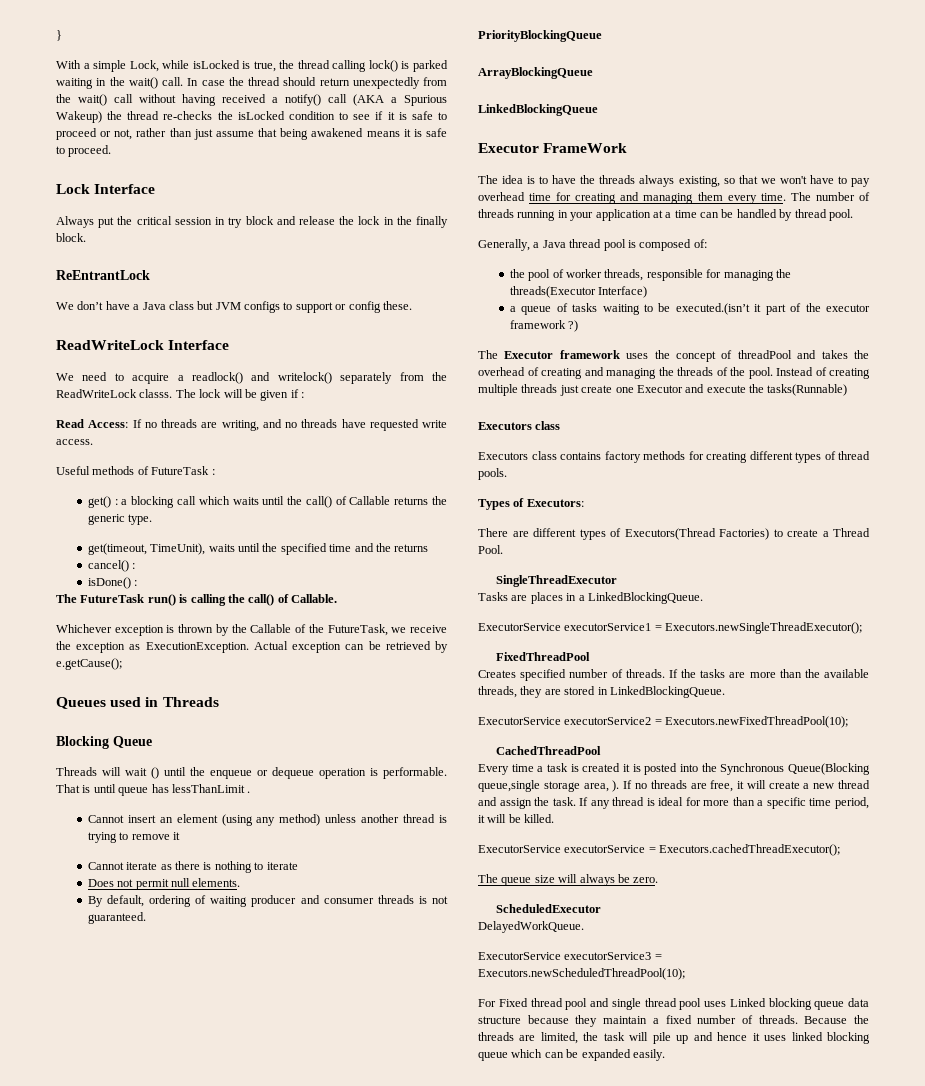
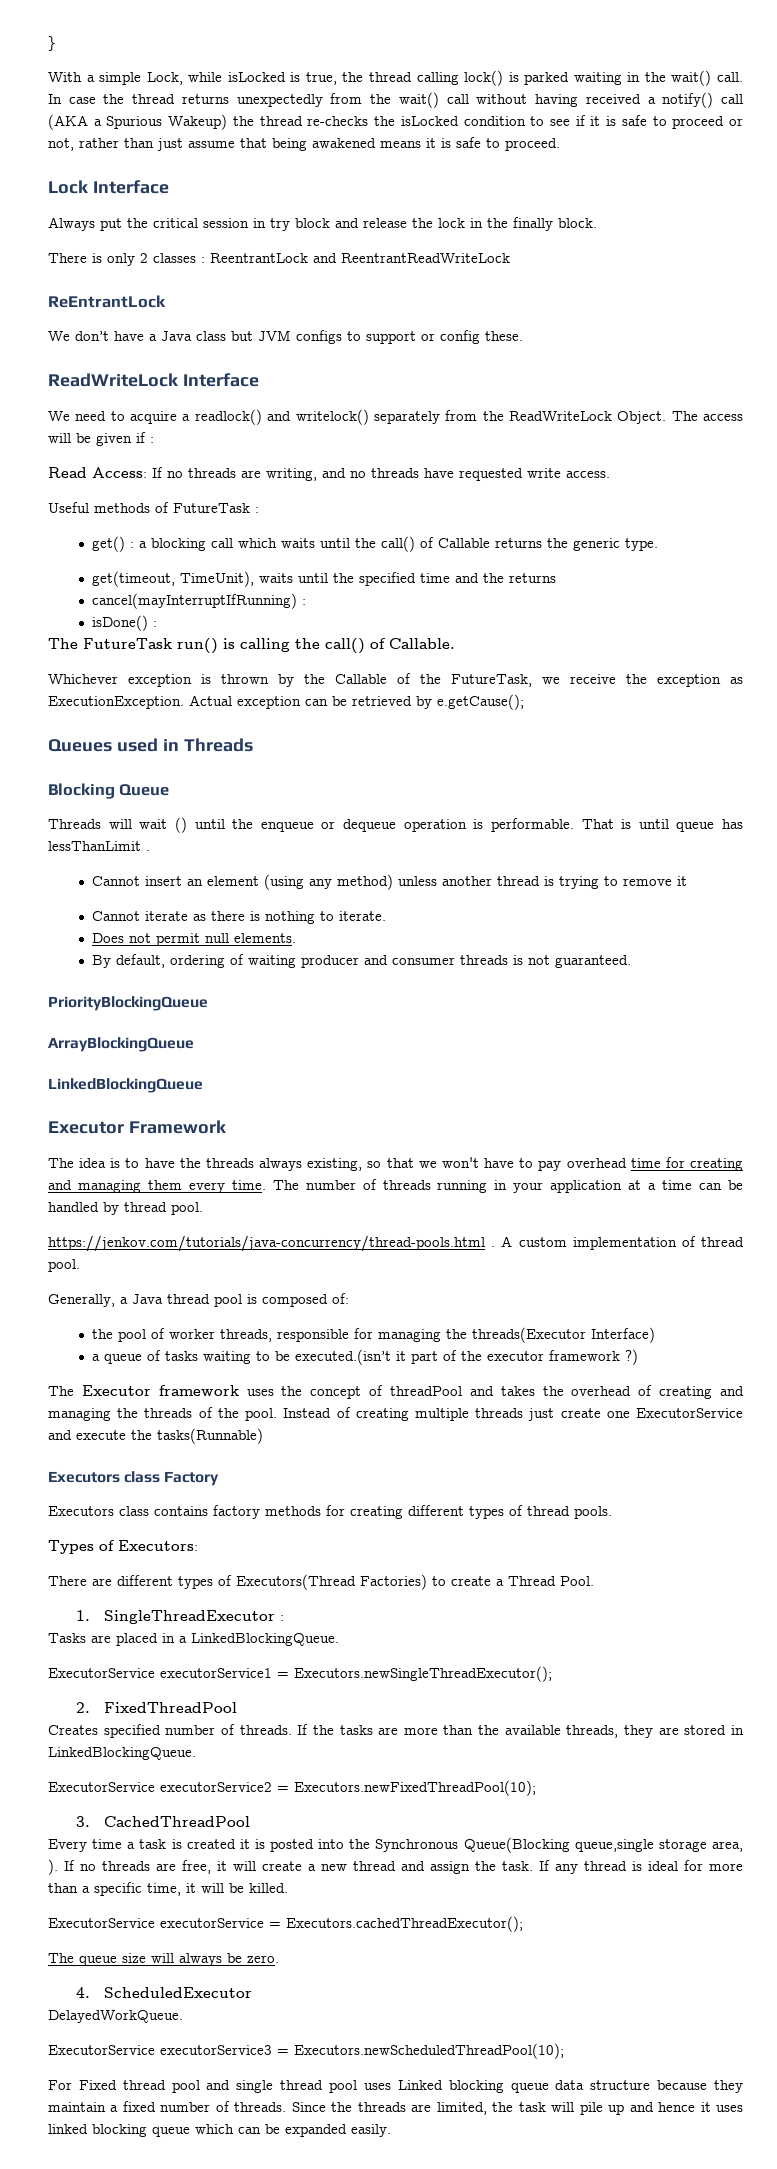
[283,77,350,86] should return -> [181,94,229,104] returns
(86, 237) none -> [48,253,510,266] // There is only 2 classes : ReentrantLock and ReentrantReadWriteLock
[139,389,222,398] classs. The lock -> [617,411,743,424] Object. The access
[87,560,129,572] cancel() -> [91,593,297,609] cancel(mayInterruptIfRunning)
[266,862,298,870] iterate -> [338,911,386,921] iterate.
[543,143,628,153] FrameWork -> [128,1120,226,1134] Framework
(853, 215) none -> [48,1235,744,1252] [48,1259,80,1272] // https://jenkov.com/tutorials/java-concurrency/thread-pools.html . A custom implementation of thread pool.
[636,385,683,393] Executor -> [636,1408,743,1418] ExecutorService
(561, 425) none -> [164,1471,220,1486] Factory
(503, 549) none -> [75,1610,90,1621] 1.
(618, 581) none -> [279,1615,284,1621] :
[530,592,563,604] places -> [116,1633,158,1646] placed
(863, 628) none -> [75,1702,90,1713] 2.
(849, 722) none -> [75,1816,90,1827] 3.
[809,797,870,809] time period, -> [147,1883,181,1896] time,
(659, 880) none -> [75,1987,90,1998] 4.
[804,1016,848,1024] Because -> [291,2102,326,2112] Since

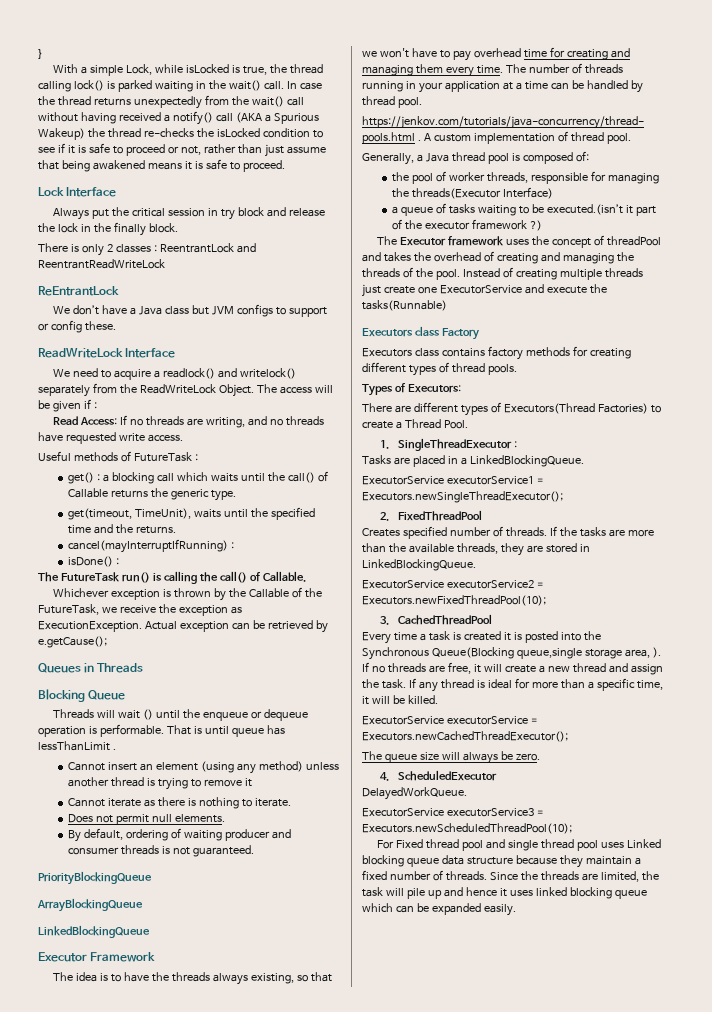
[508,573,556,583] returns -> [135,526,176,534] returns.
[116,738,158,752] used -> (81, 668) none
[286,1916,523,1932] Executors.cachedThreadExecutor(); -> [362,731,568,742] Executors.newCachedThreadExecutor();

